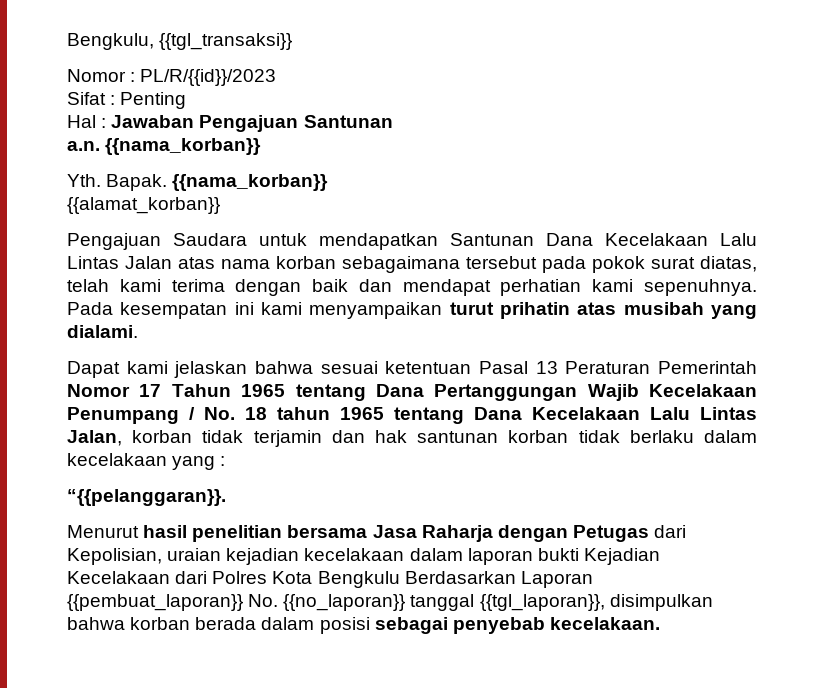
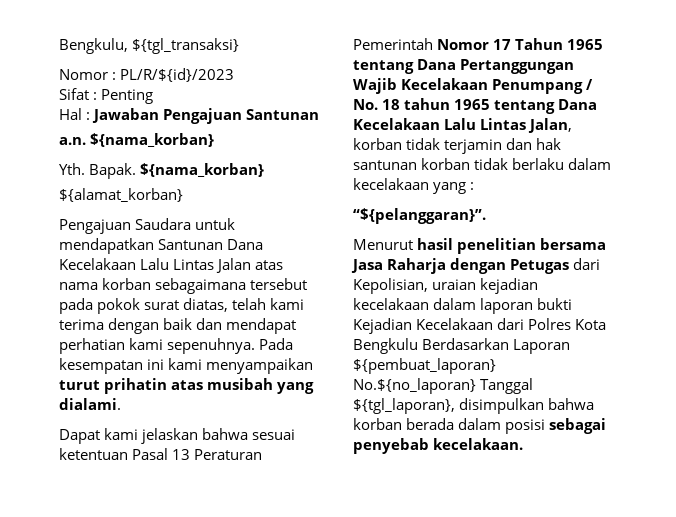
[159,33,293,50] {{tgl_transaksi}} -> [132,38,240,54] ${tgl_transaksi}
[140,69,277,86] PL/R/{{id}}/2023 -> [120,68,235,82] PL/R/${id}/2023
[105,138,262,155] {{nama_korban}} -> [90,133,215,147] ${nama_korban}
[172,174,329,191] [67,197,220,214] {{nama_korban}} // {{alamat_korban}} -> [140,163,265,177] [59,188,183,202] ${nama_korban} // ${alamat_korban}
[67,489,226,506] “{{pelanggaran}}. -> [353,208,486,224] “${pelanggaran}”.
[67,594,605,611] {{pembuat_laporan}} No. {{no_laporan}} tanggal {{tgl_laporan}}, -> [353,358,496,374] [353,378,534,394] [353,398,455,414] ${pembuat_laporan} No.${no_laporan} Tanggal ${tgl_laporan},

